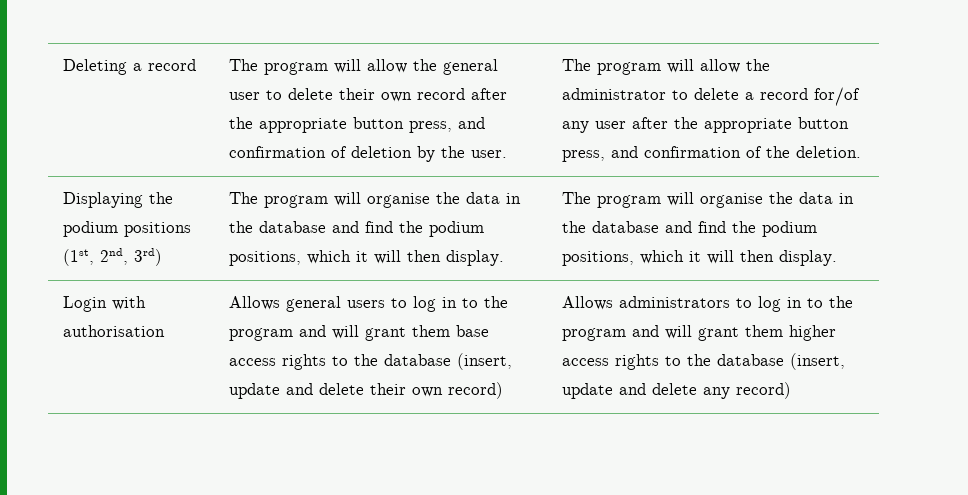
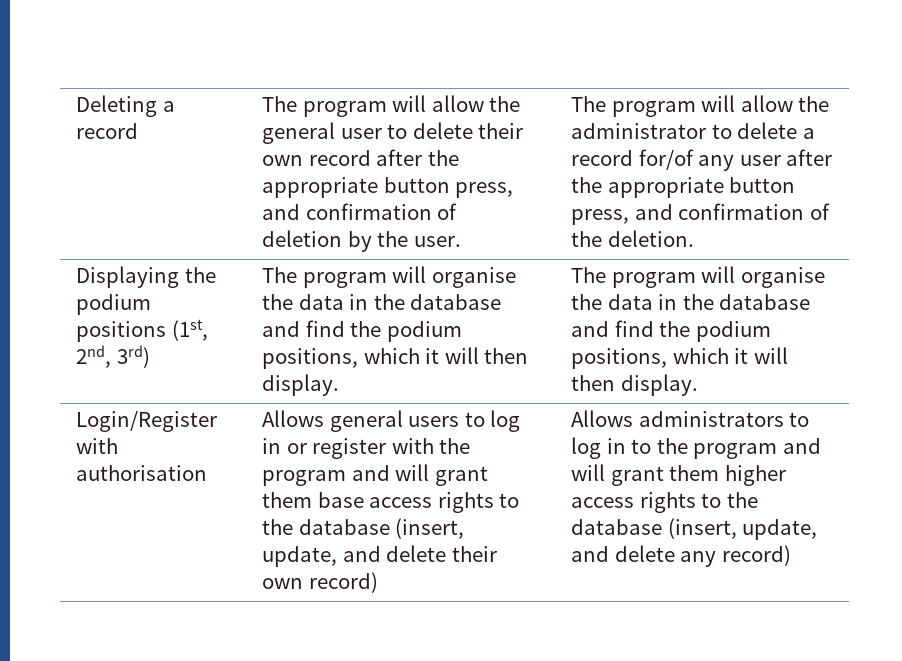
[62,296,107,312] Login -> [76,411,218,432] Login/Register
[461,298,478,308] to -> [286,438,434,459] or register with
[228,383,280,399] update -> [262,546,338,567] update,
[561,383,613,399] update -> [742,519,818,540] update,

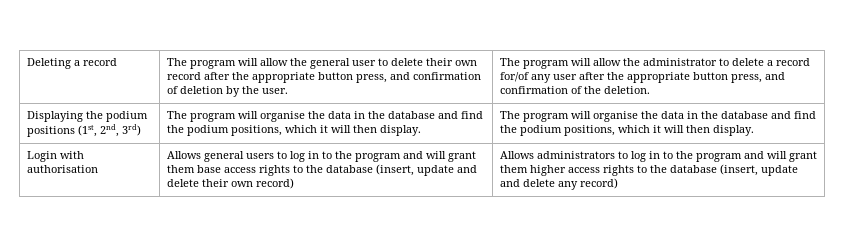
[76,411,218,432] Login/Register -> [26,151,57,162] Login
[286,438,434,459] or register with -> [321,151,332,159] to
[262,546,338,567] update, -> [416,165,454,176] update
[742,519,818,540] update, -> [760,165,798,176] update

